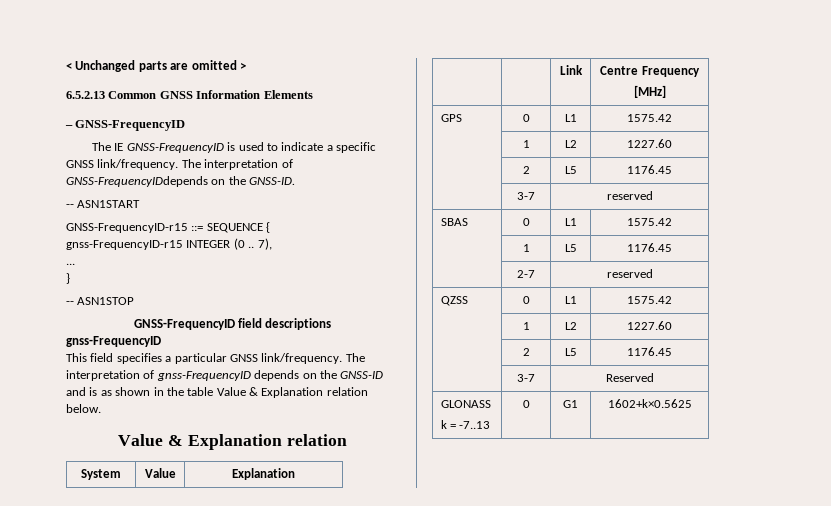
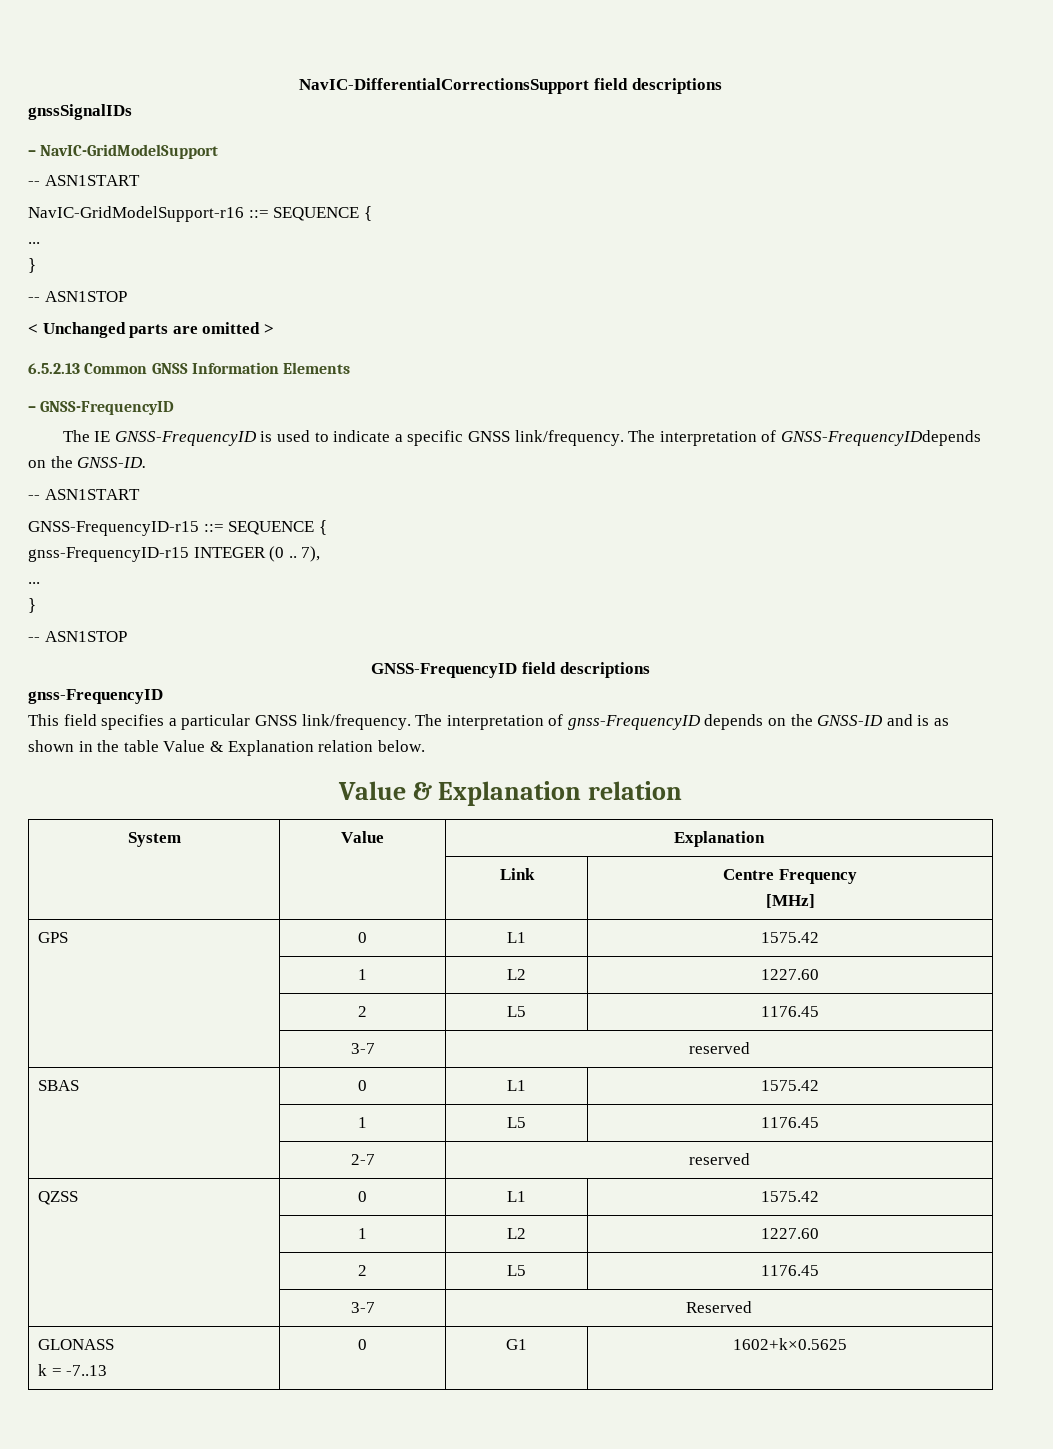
(66, 66) none -> [299,78,722,94] [28,104,132,120] [28,144,219,159] [28,175,140,186] [28,206,372,222] [28,242,40,244] [28,258,36,273] [28,291,127,302] NavIC-DifferentialCorrectionsSupport field descriptions // gnssSignalIDs // – NavIC-GridModelSupport // -- ASN1START // NavIC-GridModelSupport-r16 ::= SEQUENCE { // ... // } // -- ASN1STOP //

